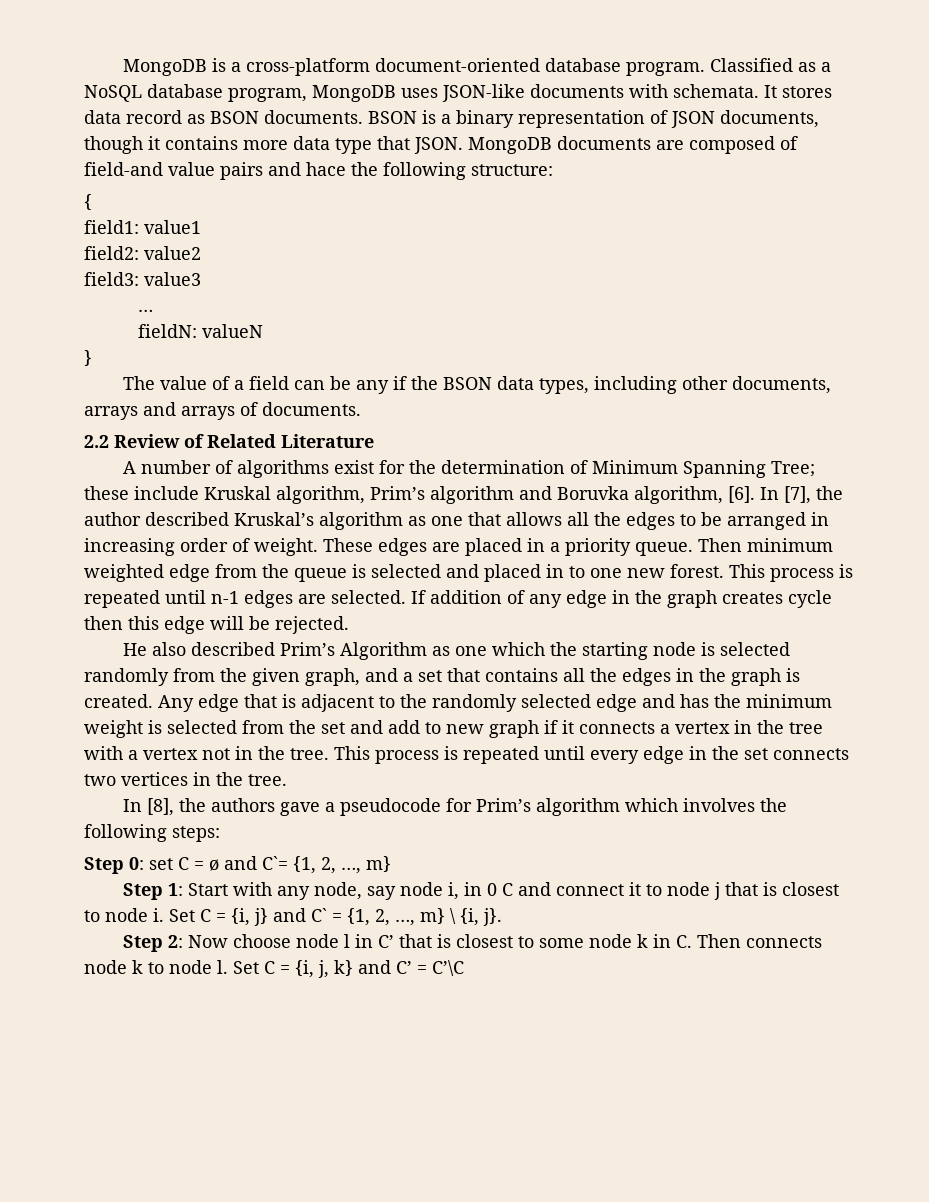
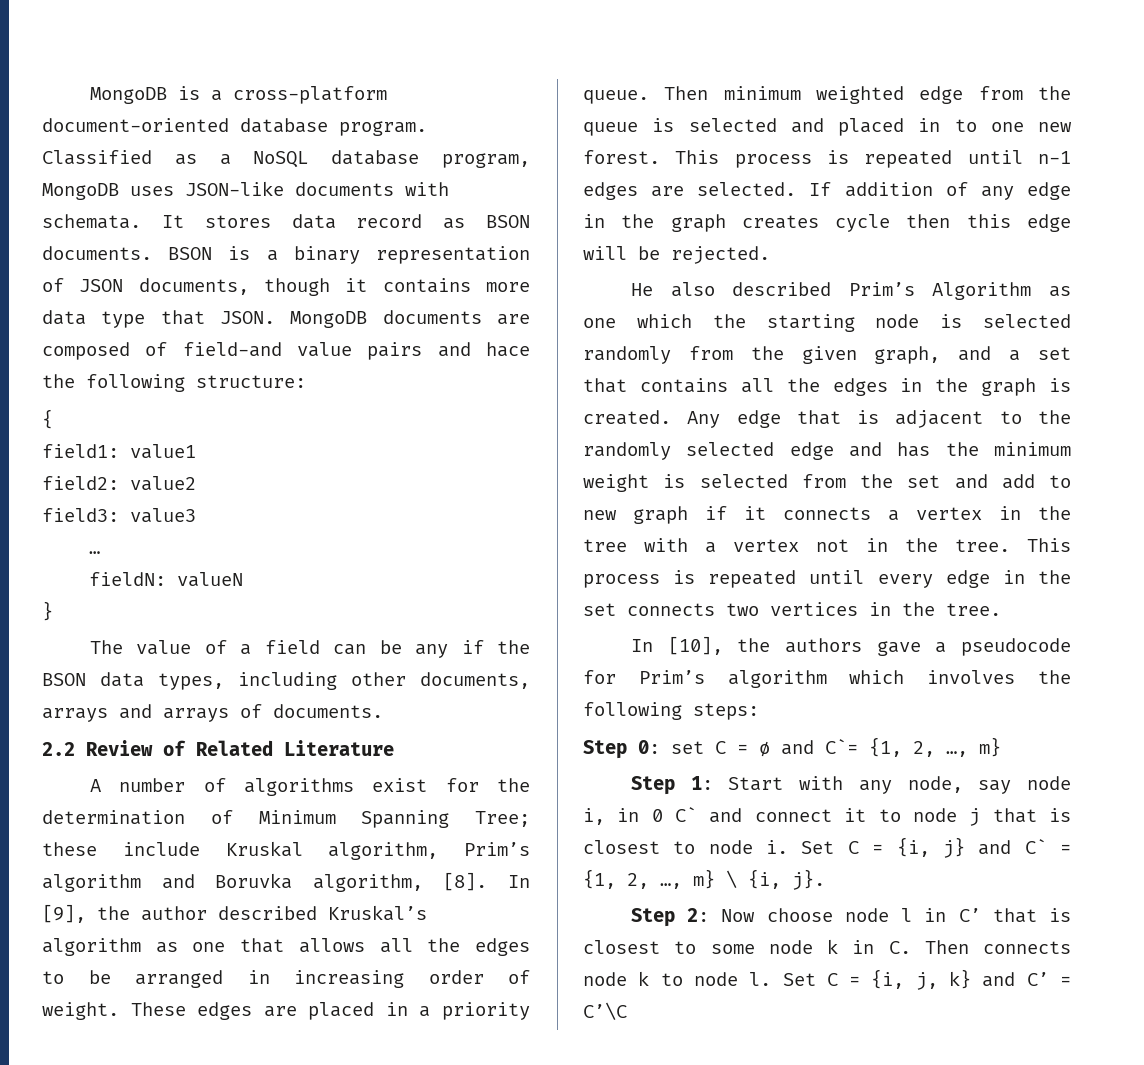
[728,486,811,504] [6]. In [7], -> [443,872,530,891] [42,904,86,923] [8]. In [9],
[146,798,174,816] [8], -> [667,636,723,655] [10],
[501,883,513,896] C -> [675,807,698,822] C`

